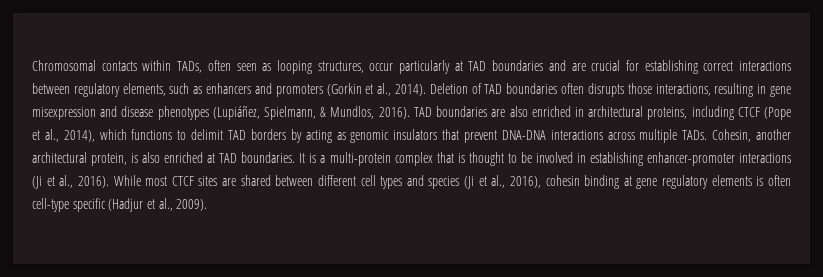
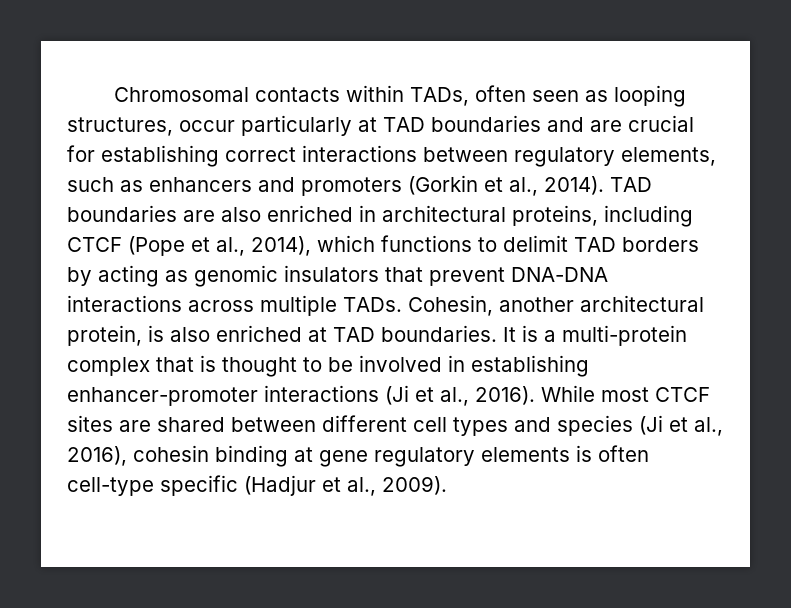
[429,83,791,97] [32,105,410,120] Deletion of TAD boundaries often disrupts those interactions, resulting in gene misexpression and disease phenotypes (Lupiáñez, Spielmann, & Mundlos, 2016). -> (604, 185) none

